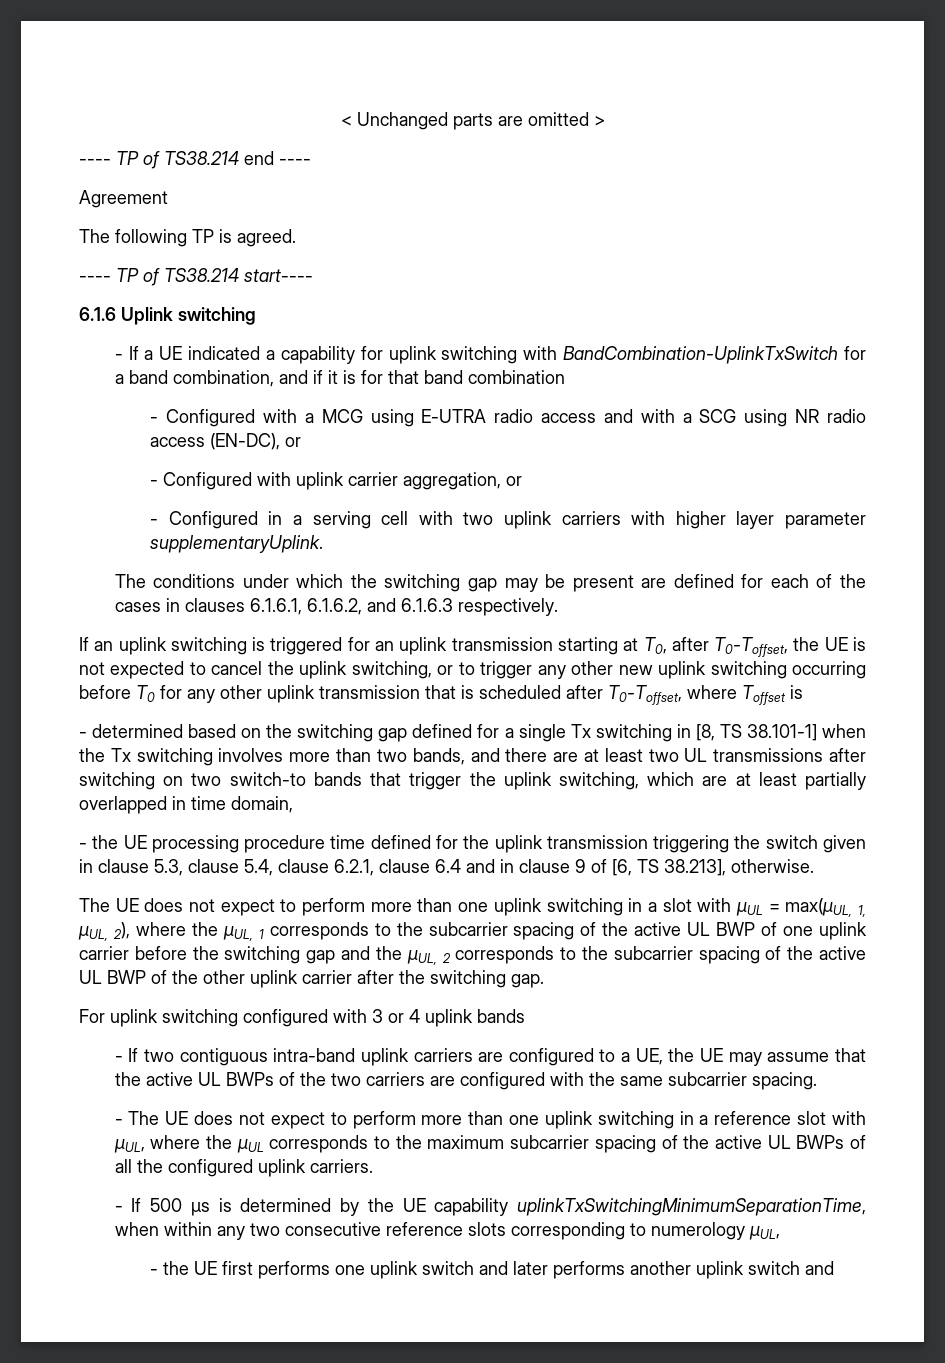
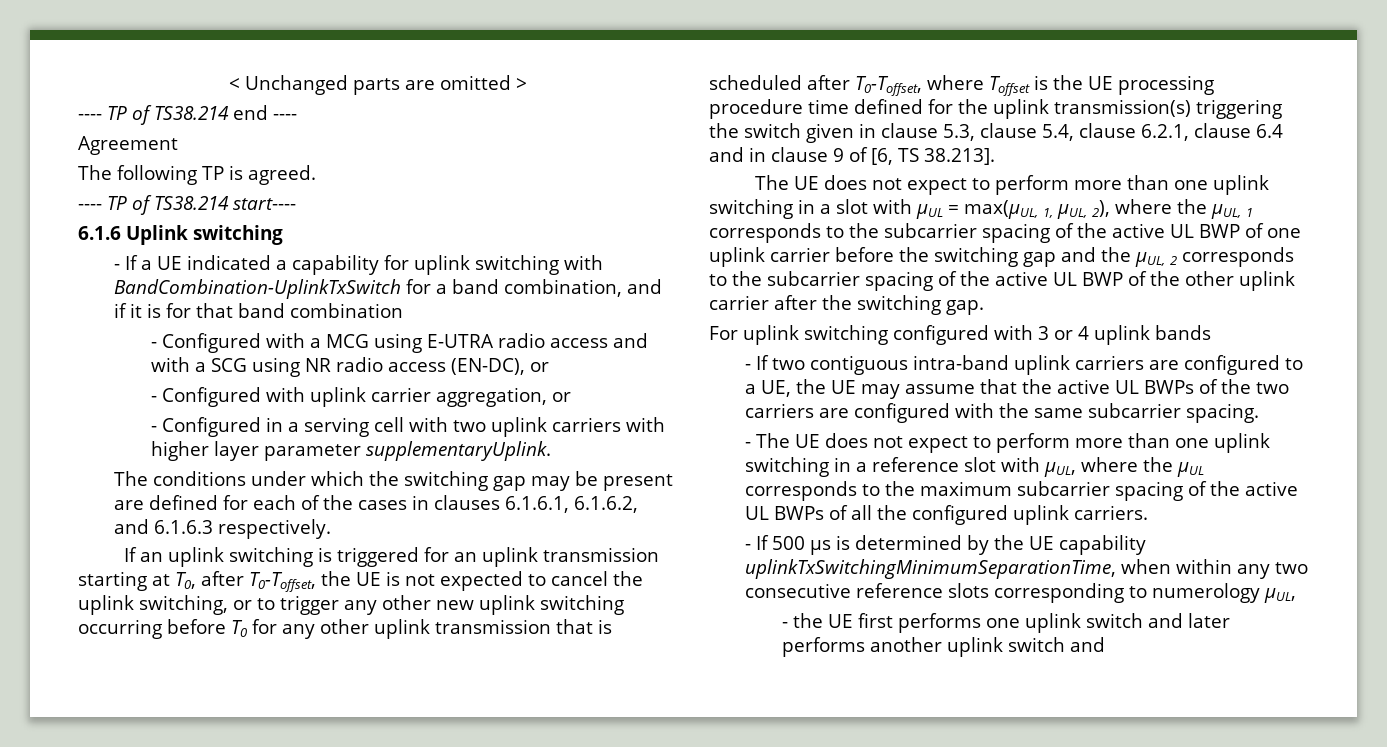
[79,724,866,742] [79,748,866,766] [79,772,866,790] [79,796,293,814] [79,843,87,849] // - determined based on the switching gap defined for a single Tx switching in [8, TS 38.101-1] when the Tx switching involves more than two bands, and there are at least two UL transmissions after switching on two switch-to bands that trigger the uplink switching, which are at least partially overlapped in time domain, // - -> (1048, 82) none
[546,835,648,849] transmission -> [1054,99,1191,117] transmission(s)
[664,859,814,876] 38.213], otherwise. -> [924,148,995,165] 38.213].

